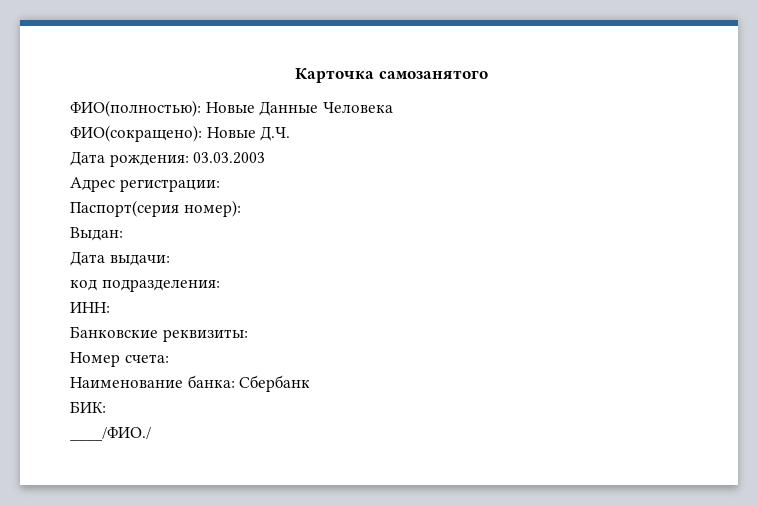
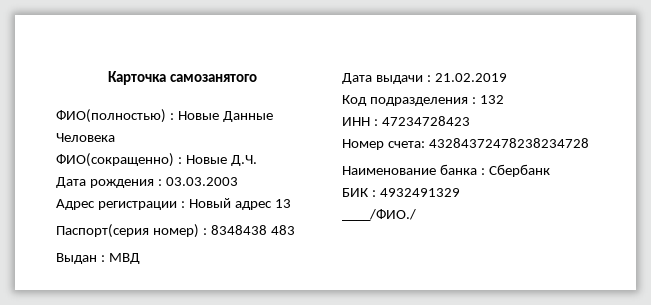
[70,100,201,117] ФИО(полностью): -> [56,109,174,123] ФИО(полностью) :
[70,125,202,142] ФИО(сокращено): -> [56,153,182,167] ФИО(сокращенно) :
[109,154,189,167] рождения: -> [89,179,162,188] рождения :
[119,179,220,192] [70,200,241,217] [70,227,123,241] [70,251,170,266] [70,279,220,292] [70,302,110,313] [70,326,248,342] регистрации: // Паспорт(серия номер): // Выдан: // Дата выдачи: // код подразделения: // ИНН: // Банковские реквизиты: -> [97,198,291,210] [56,224,295,238] [56,253,140,264] [342,73,507,84] [342,95,504,106] [342,116,470,126] регистрации : Новый адрес 13 // Паспорт(серия номер) : 8348438 483 // Выдан : МВД // Дата выдачи : 21.02.2019 // Код подразделения : 132 // ИНН : 47234728423
(169, 358) none -> [428,138,589,148] 43284372478238234728
[187,375,235,388] банка: -> [439,164,485,175] банка :
[70,401,106,413] БИК: -> [342,188,460,197] БИК : 4932491329

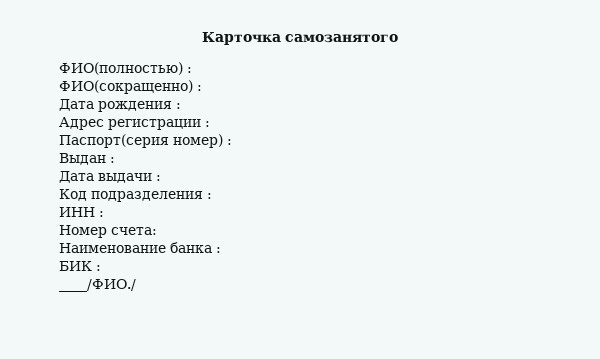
[177,111,273,122] [56,133,115,142] Новые Данные Человека -> (192, 70) none
[185,155,257,166] Новые Д.Ч. -> (202, 88) none
[165,177,238,186] 03.03.2003 -> (181, 106) none
[188,198,291,210] Новый адрес 13 -> (210, 124) none
[210,225,295,235] 8348438 483 -> (232, 142) none
[108,253,140,264] МВД -> (115, 160) none
[434,73,507,82] 21.02.2019 -> (161, 178) none
[479,95,504,104] 132 -> (212, 196) none
[381,116,470,126] 47234728423 -> (104, 214) none
[428,138,589,148] 43284372478238234728 -> (157, 231) none
[488,164,550,177] Сбербанк -> (221, 250) none
[379,188,460,197] 4932491329 -> (101, 268) none

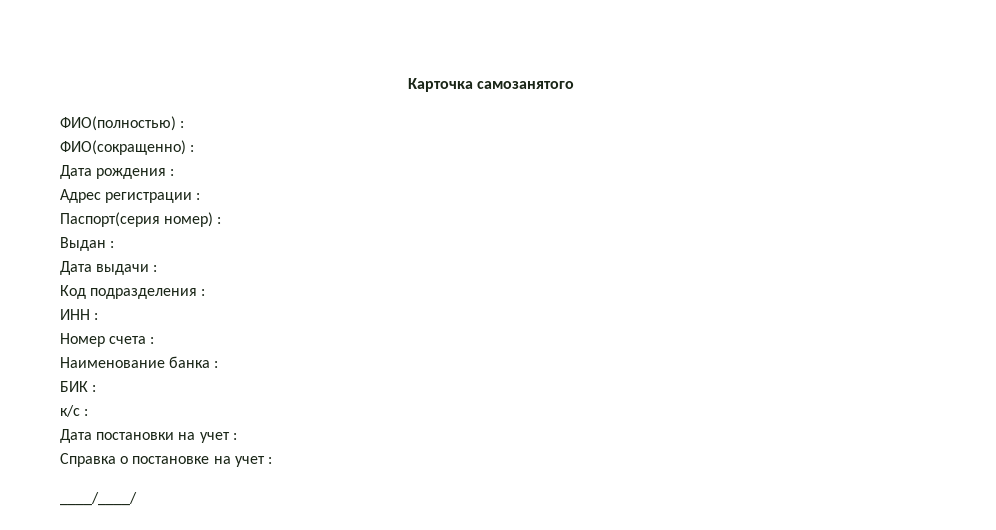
[111,227,157,235] счета: -> [109,336,155,344] счета :
[59,279,136,292] ____/ФИО./ -> [60,405,89,417] [60,429,237,443] [60,453,272,467] [60,492,137,506] к/с : // Дата постановки на учет : // Справка о постановке на учет : // ____/____/

